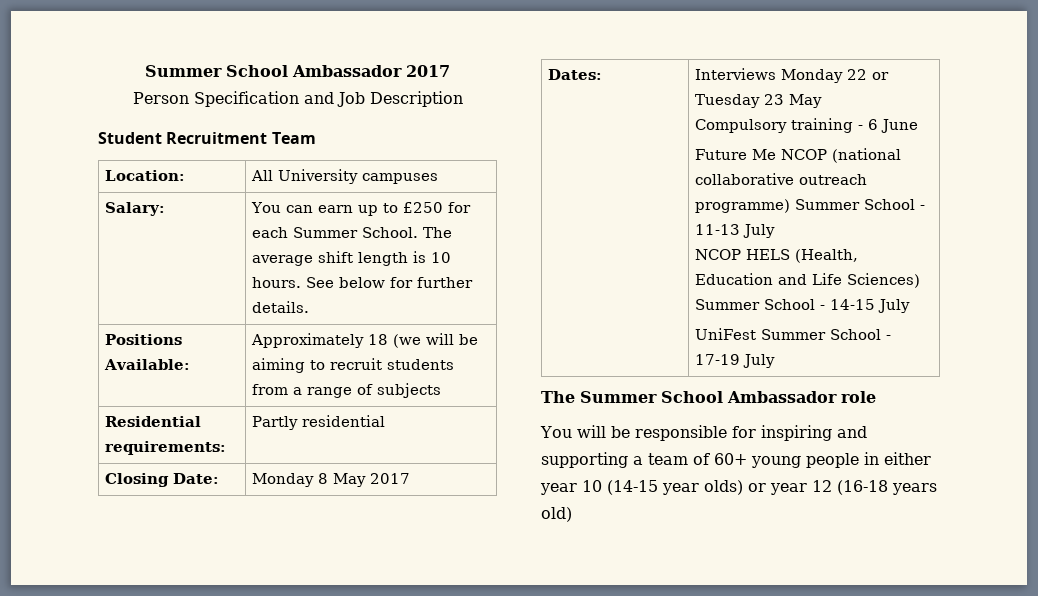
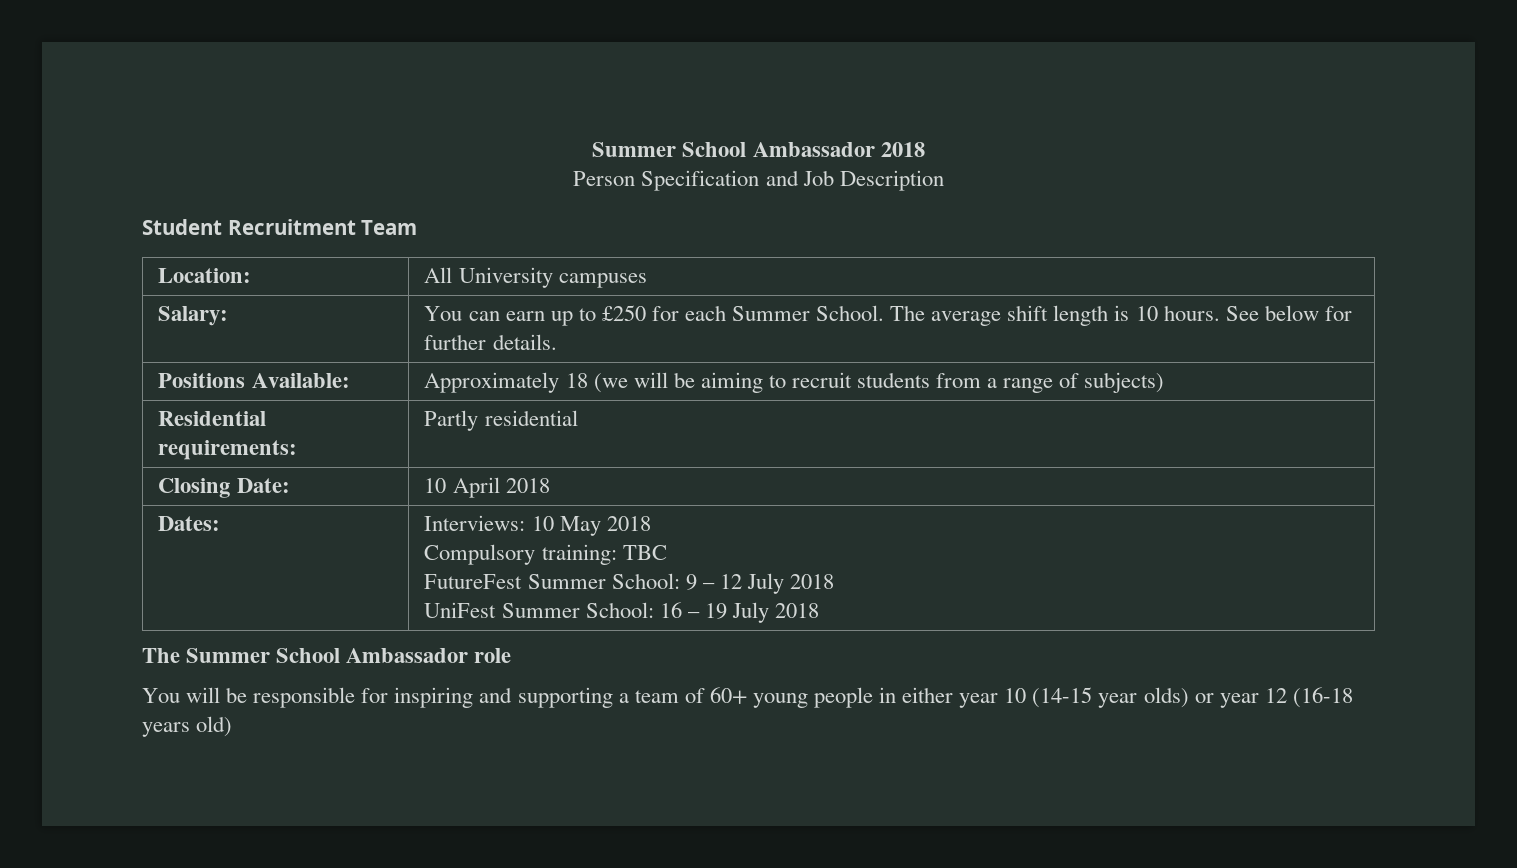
[145,65,450,77] Summer School Ambassador 2017 -> [592,142,925,157] Summer School Ambassador 2018
[376,383,441,398] subjects -> [1084,372,1165,393] subjects)
[251,473,410,487] [547,69,602,80] [694,68,889,83] [694,94,822,108] Monday 8 May 2017 // Dates: | Interviews Monday 22 or Tuesday 23 May -> [424,477,550,498] [158,516,221,531] [424,515,651,536] 10 April 2018 // Dates: | Interviews: 10 May 2018
[790,118,918,133] [694,148,901,163] [694,173,867,185] [694,199,925,213] [694,224,775,238] [694,249,858,263] [694,273,920,288] [694,299,910,313] [694,328,891,340] [694,354,775,368] training - 6 June // Future Me NCOP (national collaborative outreach programme) Summer School - 11-13 July // NCOP HELS (Health, Education and Life Sciences) Summer School - 14-15 July // UniFest Summer School - 17-19 July -> [541,544,667,565] [424,573,834,594] [424,602,819,623] training: TBC // FutureFest Summer School: 9 – 12 July 2018 // UniFest Summer School: 16 – 19 July 2018

